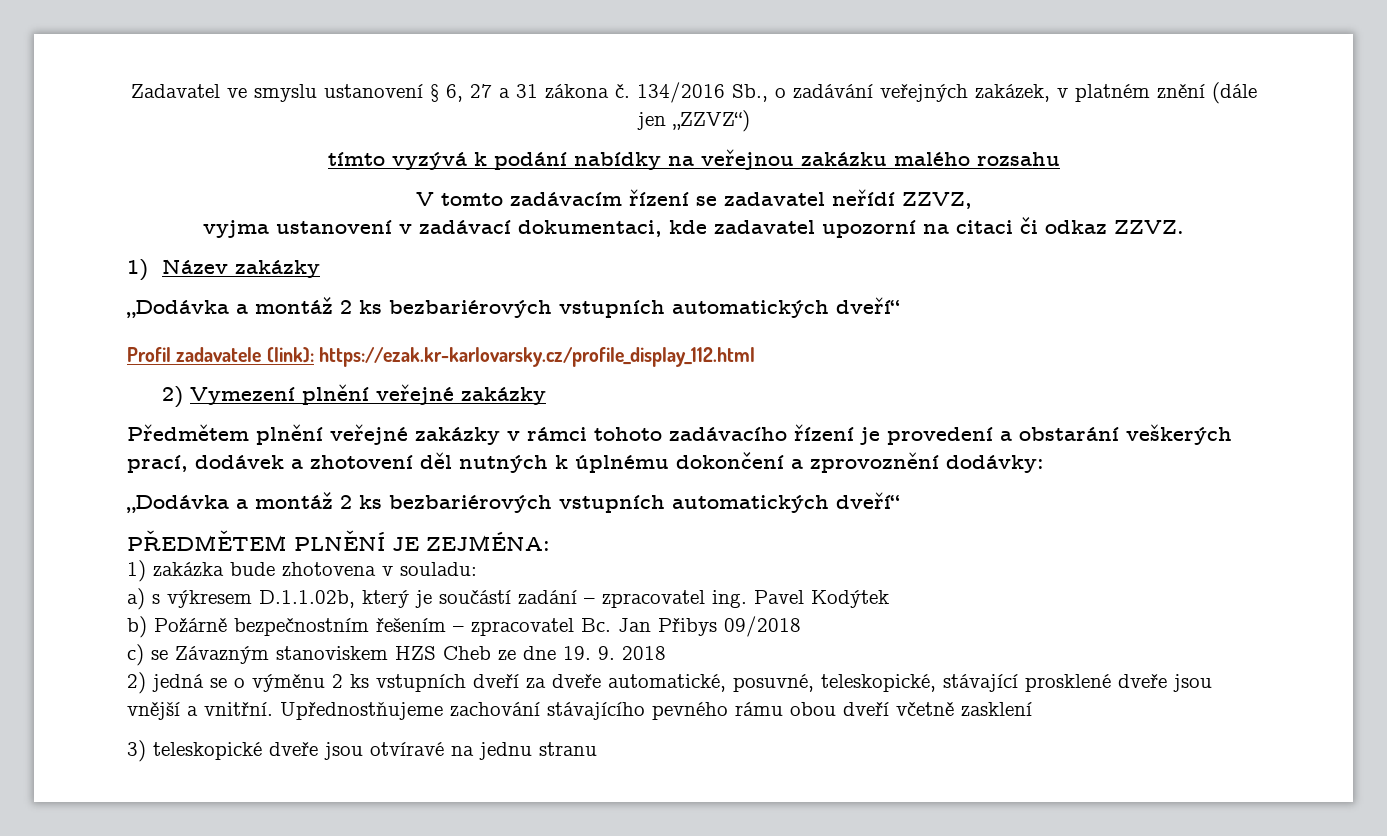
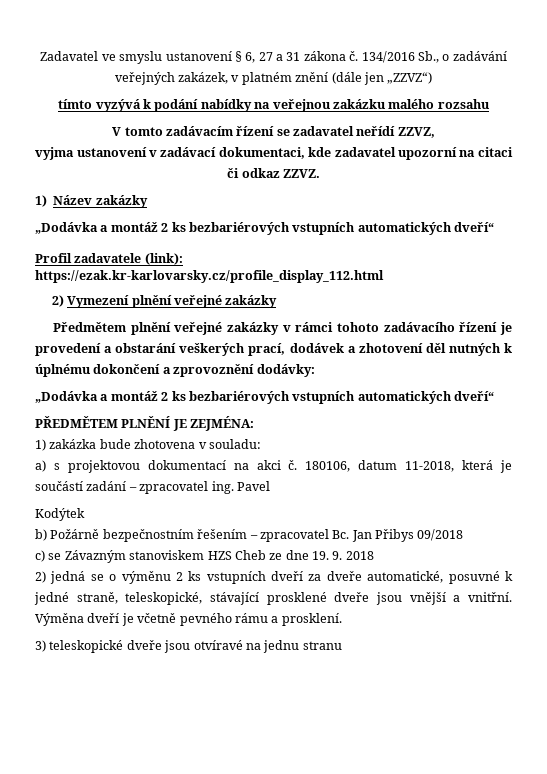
[167,590,409,608] výkresem D.1.1.02b, který -> [67,460,494,473] projektovou dokumentací na akci č. 180106, datum 11-2018, která
(804, 597) none -> (270, 486) //
[733,674,814,692] posuvné, -> [448,571,513,584] [34,592,118,605] posuvné k jedné straně,
[280,702,1032,720] Upřednostňujeme zachování stávajícího pevného rámu obou dveří včetně zasklení -> [35,613,342,626] Výměna dveří je včetně pevného rámu a prosklení.

